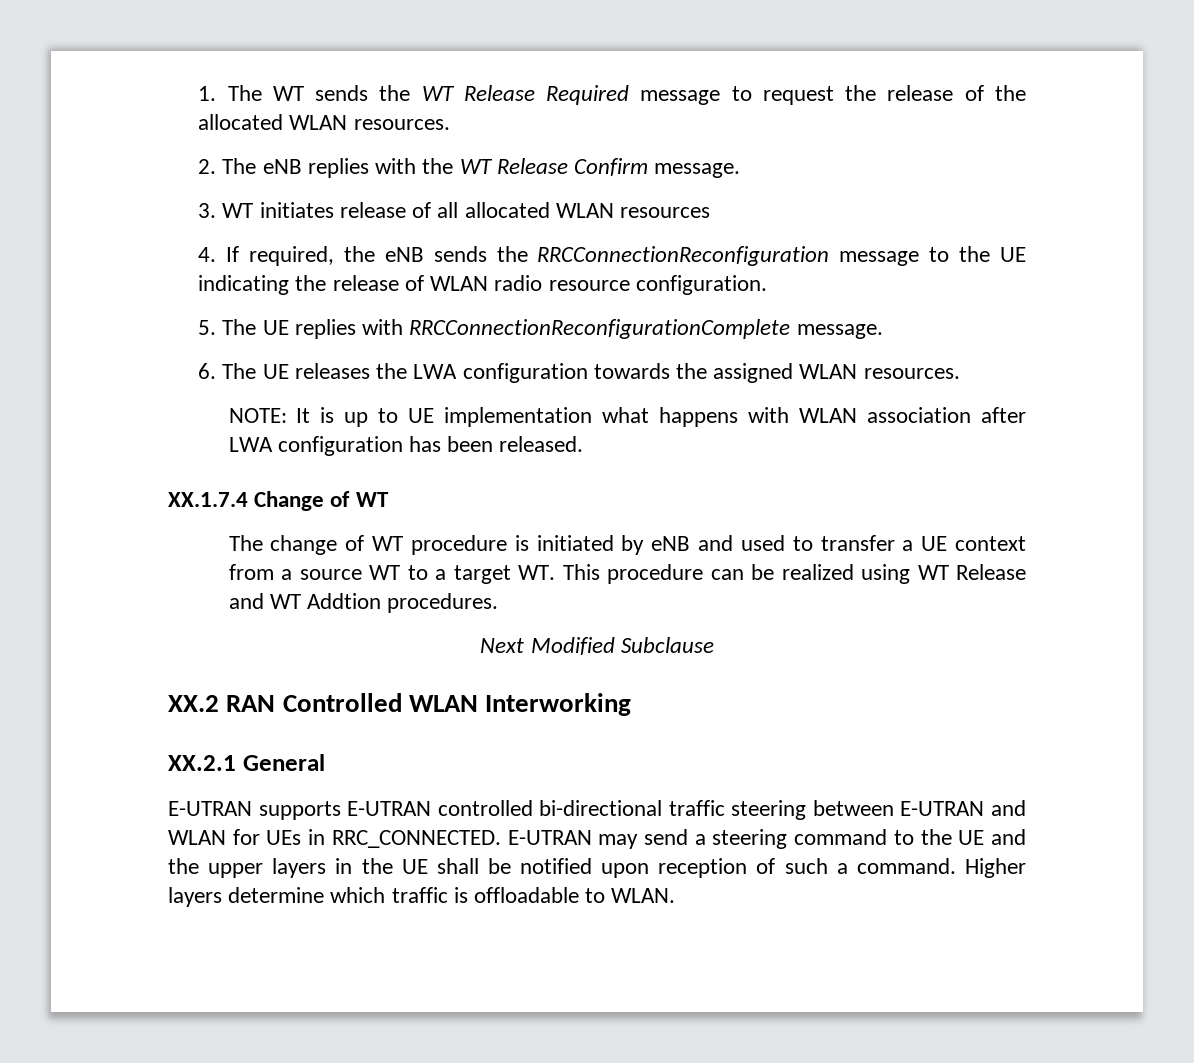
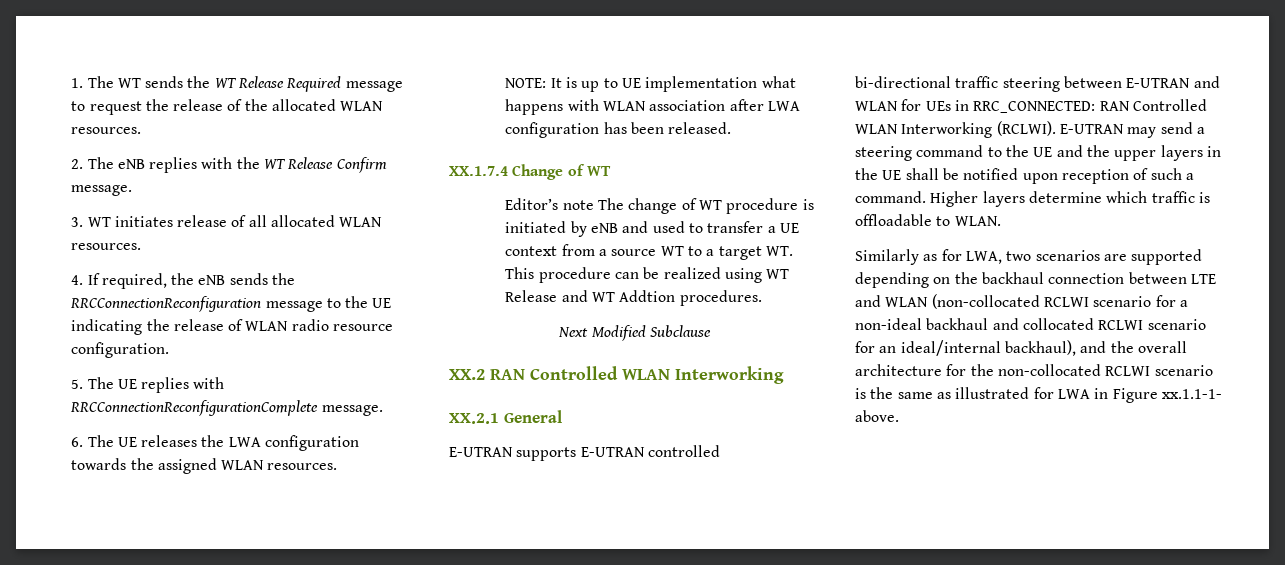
[619,207,710,218] resources -> [71,243,142,250] resources.
(389, 499) none -> [505,198,594,210] Editor’s note
[331,830,501,848] RRC_CONNECTED. -> [973,99,1207,113] [855,121,1056,138] RRC_CONNECTED: RAN Controlled WLAN Interworking (RCLWI).
(676, 895) none -> [855,249,1203,265] [855,272,1216,288] [855,294,1188,309] [855,318,1206,330] [855,340,1187,356] [855,364,1213,376] [855,387,1222,403] [855,410,899,422] // Similarly as for LWA, two scenarios are supported depending on the backhaul connection between LTE and WLAN (non-collocated RCLWI scenario for a non-ideal backhaul and collocated RCLWI scenario for an ideal/internal backhaul), and the overall architecture for the non-collocated RCLWI scenario is the same as illustrated for LWA in Figure xx.1.1-1- above.

